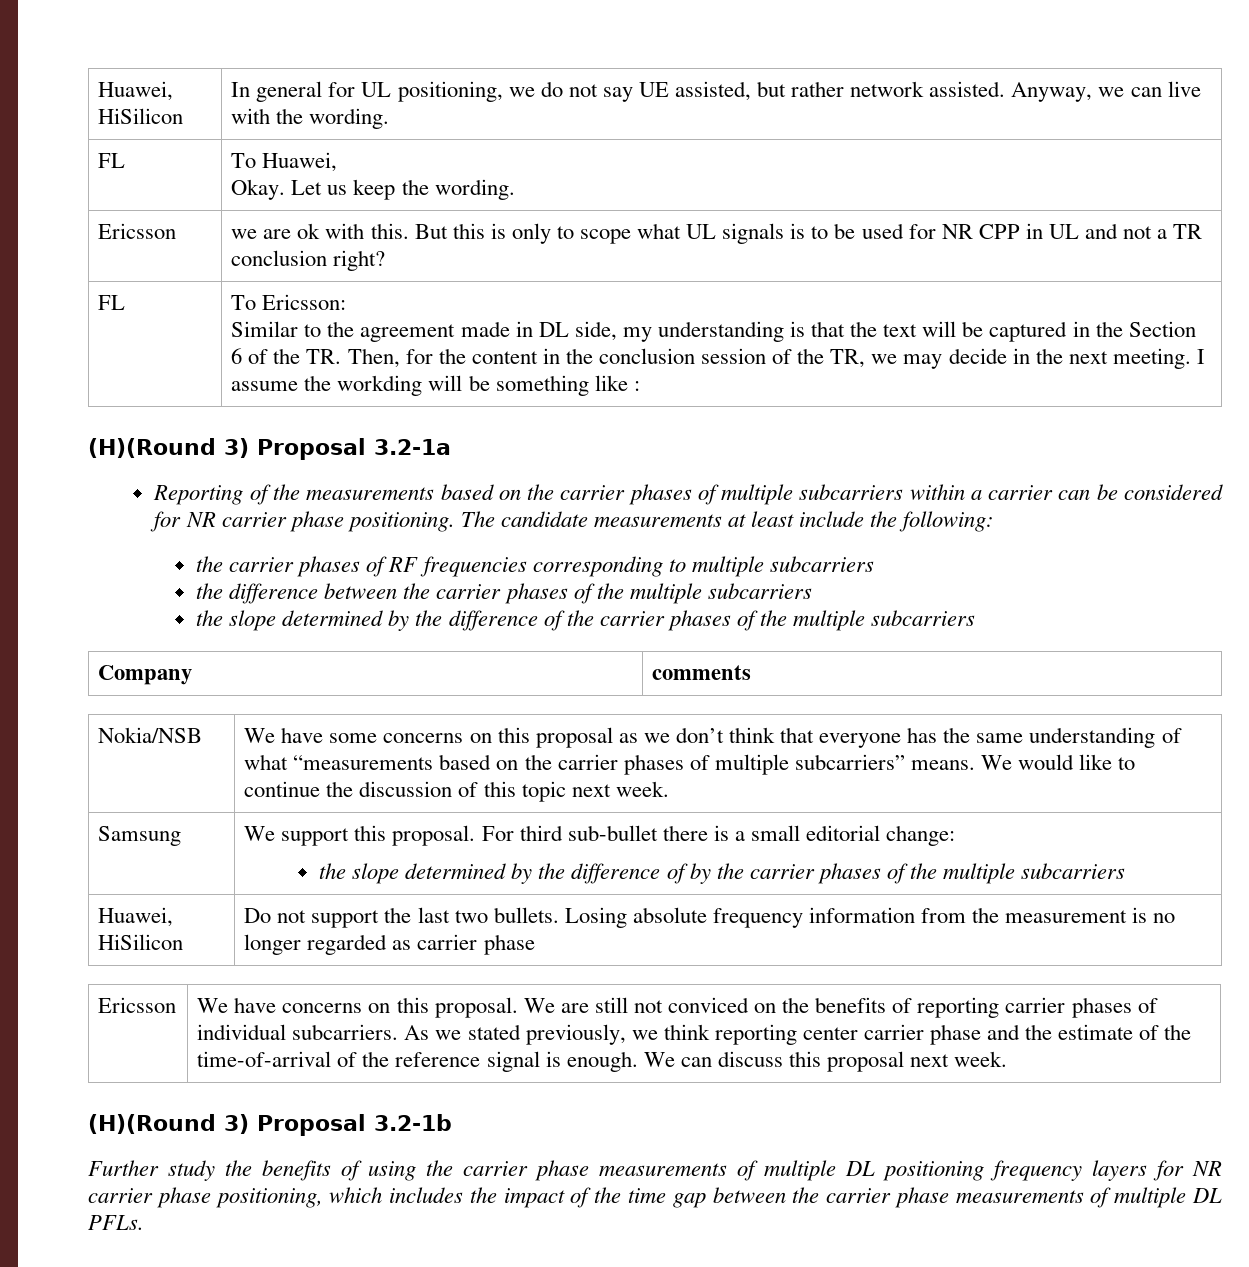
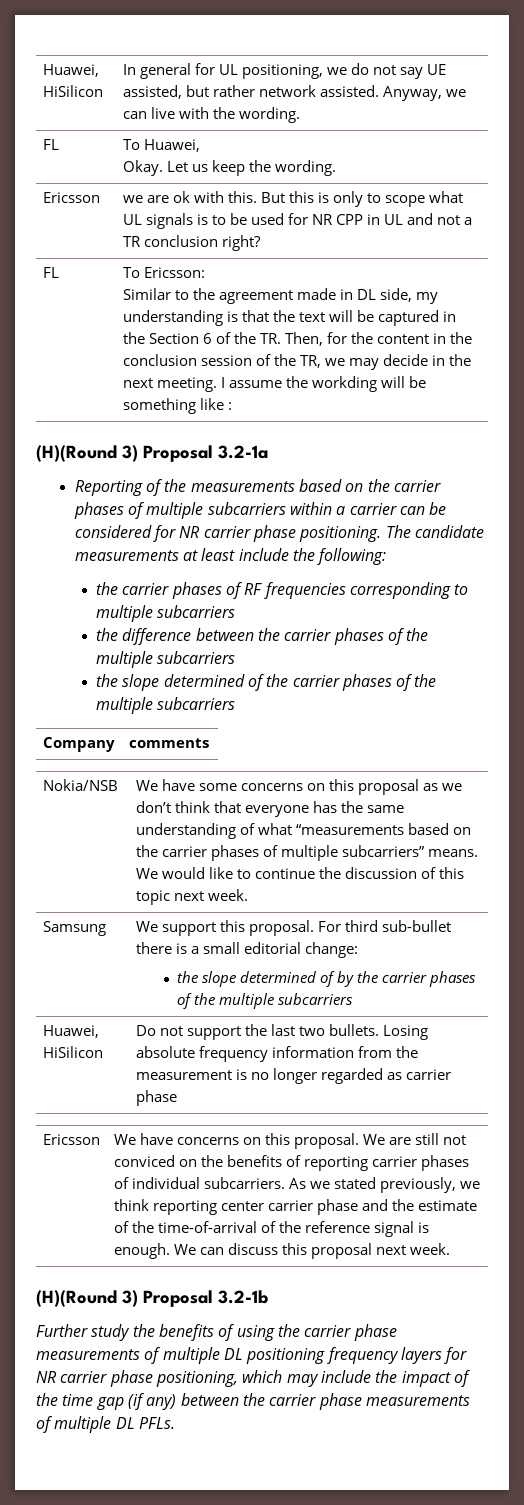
[388,610,538,631] by the difference -> (245, 680) none
[511,863,661,884] by the difference -> (317, 977) none
[389,1187,464,1203] includes -> [286,1370,371,1387] may include
(706, 1200) none -> [127,1393,177,1410] (if any)

